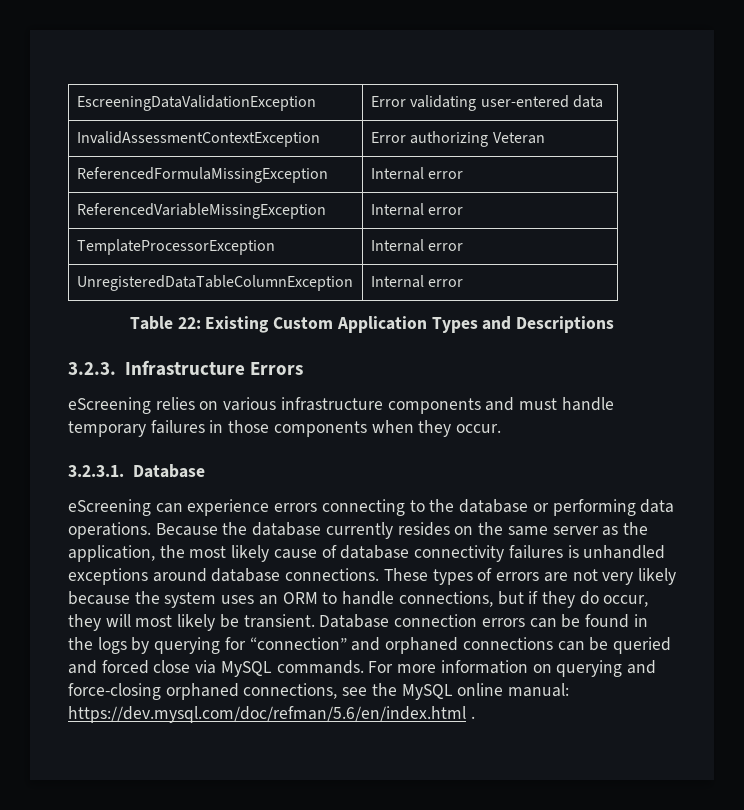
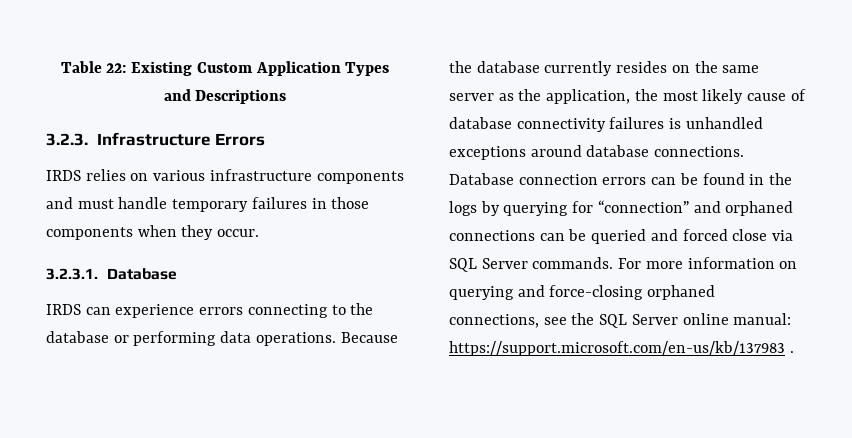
[76,95,316,111] [370,95,603,111] [76,131,320,147] [370,131,545,147] [76,167,328,183] [370,167,464,180] [76,203,326,219] [370,203,464,216] [76,239,275,255] [370,239,464,252] [76,275,353,291] [370,275,464,288] EscreeningDataValidationException | Error validating user-entered data // InvalidAssessmentContextException | Error authorizing Veteran // ReferencedFormulaMissingException | Internal error // ReferencedVariableMissingException | Internal error // TemplateProcessorException | Internal error // UnregisteredDataTableColumnException | Internal error // -> (60, 67) none
[68,397,151,414] eScreening -> [46,170,81,181] IRDS
[68,499,151,516] eScreening -> [46,304,81,315] IRDS
[383,568,676,585] [68,591,649,608] [68,614,315,631] These types of errors are not very likely because the system uses an ORM to handle connections, but if they do occur, they will most likely be transient. -> (745, 151) none
[220,661,272,677] MySQL -> [449,258,528,272] SQL Server
[401,684,453,700] MySQL -> [599,314,678,328] SQL Server
[68,706,466,723] https://dev.mysql.com/doc/refman/5.6/en/index.html -> [449,341,785,356] https://support.microsoft.com/en-us/kb/137983

